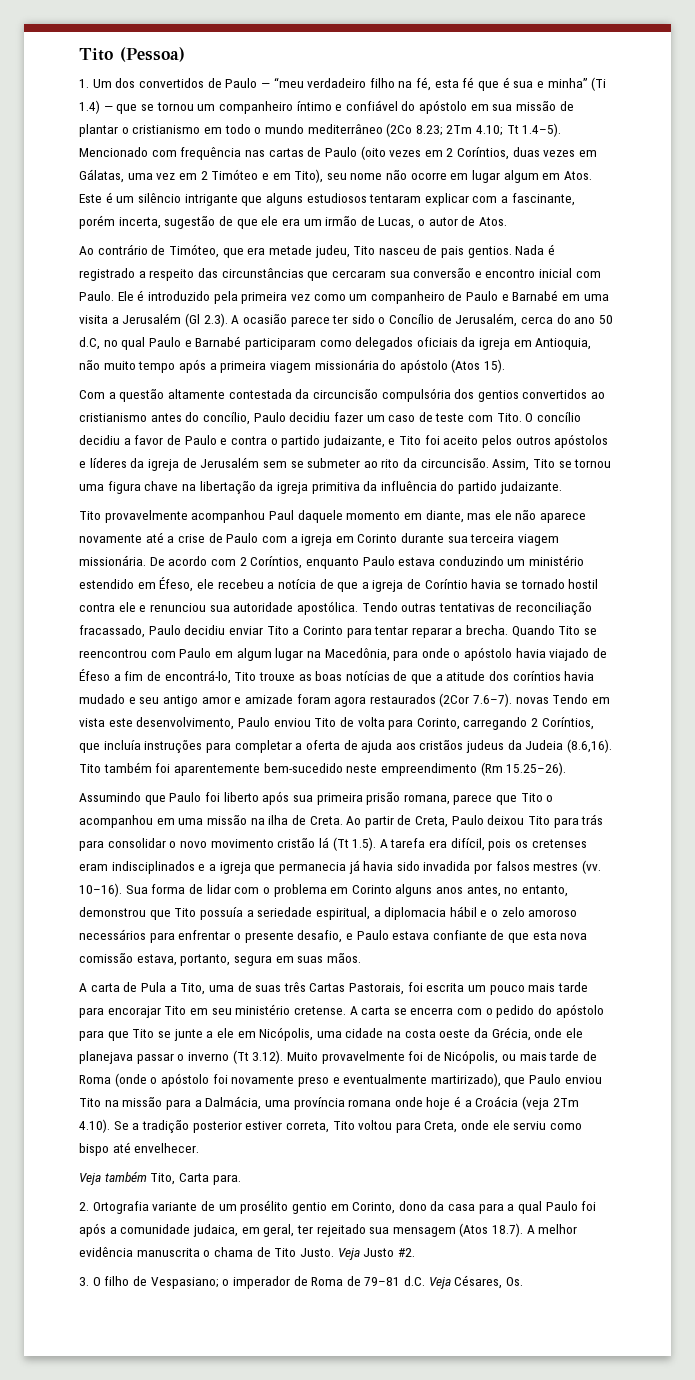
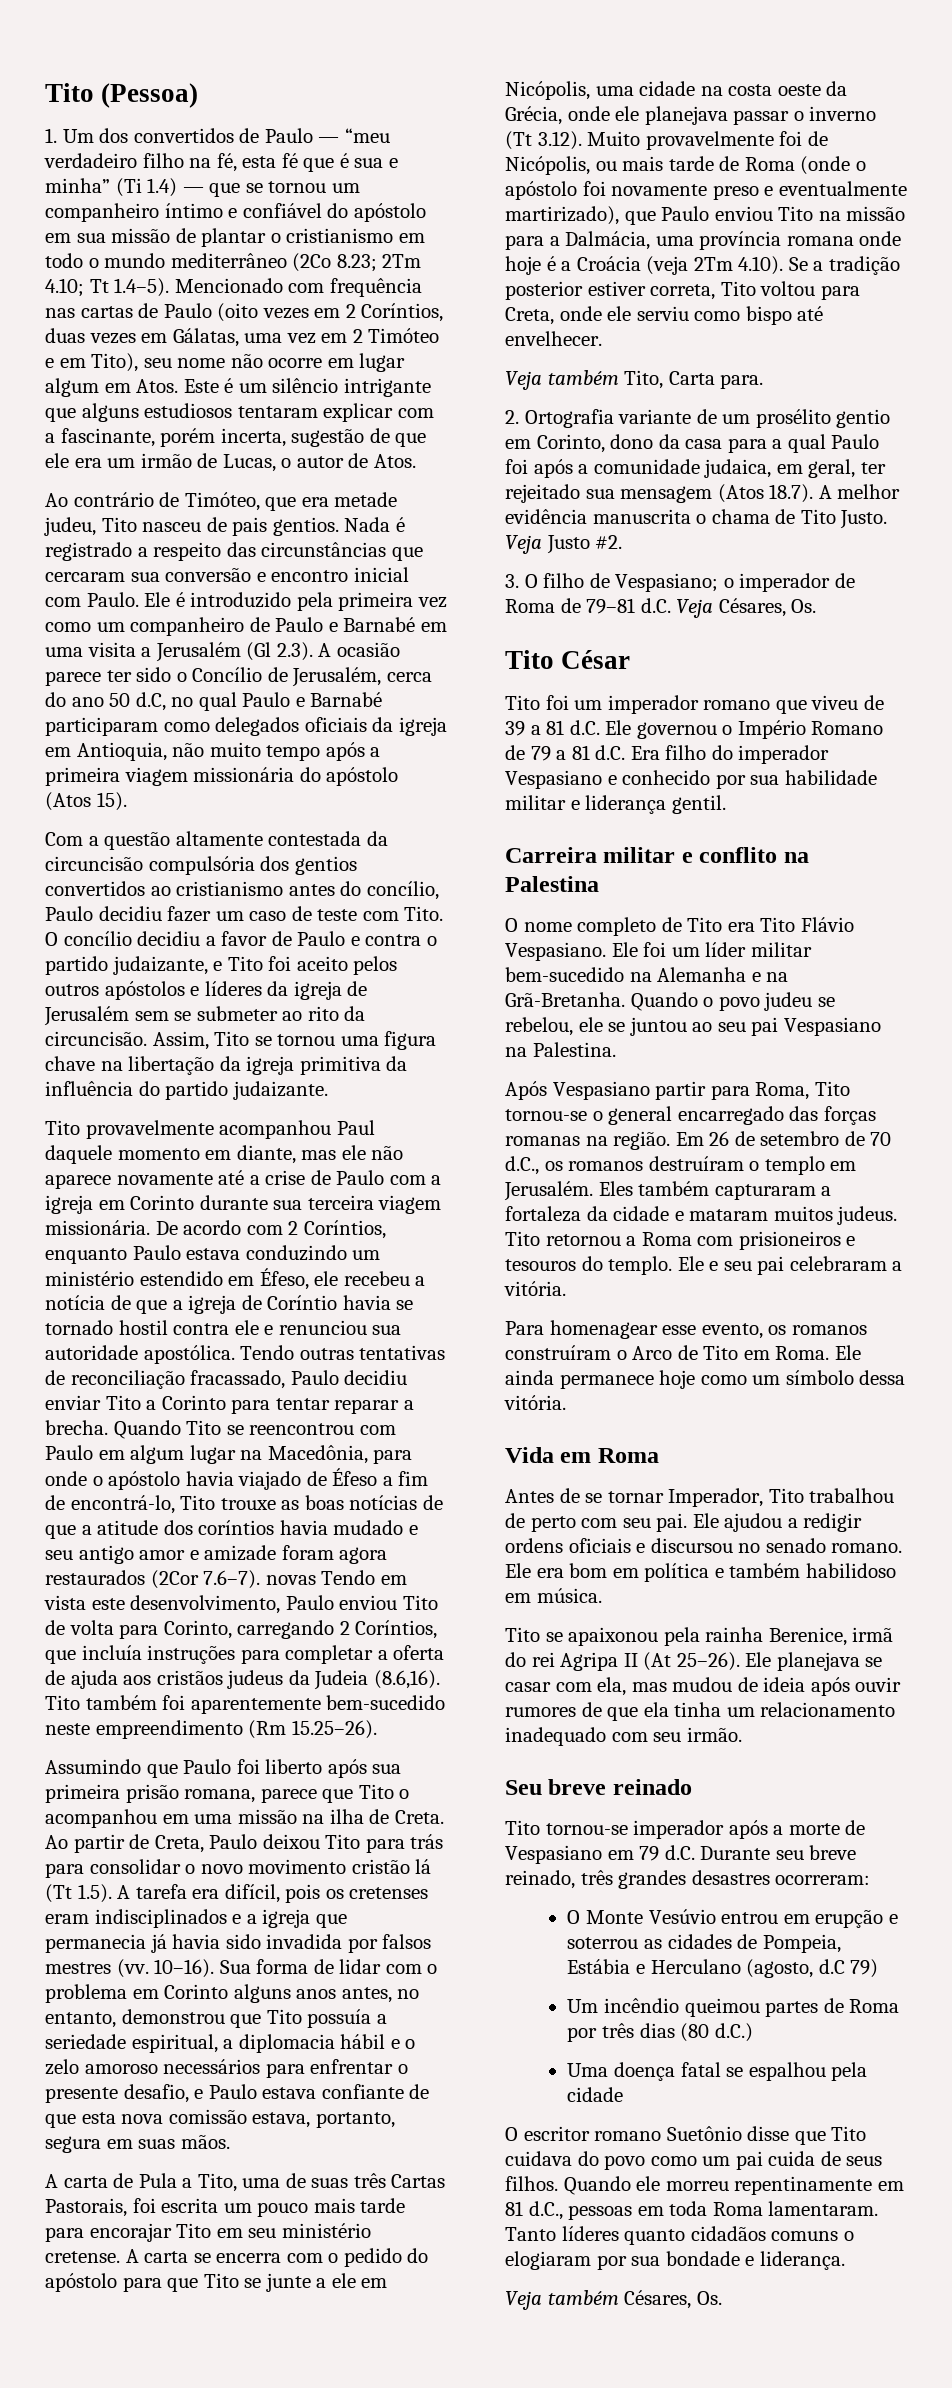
(524, 1281) none -> [505,650,631,669] [505,695,884,714] [505,720,884,739] [505,745,830,764] [505,770,877,789] [505,795,726,814] [505,847,809,863] [505,876,599,892] [505,917,854,936] [505,942,812,961] [505,967,789,982] [505,992,835,1011] [505,1017,881,1036] [505,1042,616,1057] [505,1081,850,1100] [505,1106,876,1125] [505,1131,892,1150] [505,1156,857,1175] [504,1181,832,1201] [505,1206,898,1225] [505,1231,856,1250] [505,1256,903,1275] [504,1281,566,1296] [505,1320,867,1339] [505,1345,861,1360] [505,1370,906,1389] [504,1395,566,1410] [505,1447,659,1463] [505,1488,895,1507] [505,1513,863,1532] [505,1538,903,1553] [505,1563,896,1582] [505,1588,602,1603] [505,1627,894,1646] [505,1652,883,1671] [505,1677,902,1696] [505,1702,896,1721] [505,1727,742,1746] [505,1779,692,1795] [505,1820,866,1839] [505,1845,857,1864] [505,1870,871,1889] [567,1909,898,1928] [567,1934,841,1953] [567,1959,879,1978] [567,1998,900,2017] [567,2023,753,2042] [567,2062,868,2081] [567,2087,624,2102] [505,2126,867,2145] [505,2151,883,2170] [505,2176,904,2195] [505,2201,879,2220] [505,2226,854,2245] [505,2251,845,2270] [505,2290,722,2310] // Tito César // Tito foi um imperador romano que viveu de 39 a 81 d.C. Ele governou o Império Romano de 79 a 81 d.C. Era filho do imperador Vespasiano e conhecido por sua habilidade militar e liderança gentil. // Carreira militar e conflito na Palestina // O nome completo de Tito era Tito Flávio Vespasiano. Ele foi um líder militar bem-sucedido na Alemanha e na Grã-Bretanha. Quando o povo judeu se rebelou, ele se juntou ao seu pai Vespasiano na Palestina. // Após Vespasiano partir para Roma, Tito tornou-se o general encarregado das forças romanas na região. Em 26 de setembro de 70 d.C., os romanos destruíram o templo em Jerusalém. Eles também capturaram a fortaleza da cidade e mataram muitos judeus. Tito retornou a Roma com prisioneiros e tesouros do templo. Ele e seu pai celebraram a vitória. // Para homenagear esse evento, os romanos construíram o Arco de Tito em Roma. Ele ainda permanece hoje como um símbolo dessa vitória. // Vida em Roma // Antes de se tornar Imperador, Tito trabalhou de perto com seu pai. Ele ajudou a redigir ordens oficiais e discursou no senado romano. Ele era bom em política e também habilidoso em música. // Tito se apaixonou pela rainha Berenice, irmã do rei Agripa II (At 25–26). Ele planejava se casar com ela, mas mudou de ideia após ouvir rumores de que ela tinha um relacionamento inadequado com seu irmão. // Seu breve reinado // Tito tornou-se imperador após a morte de Vespasiano em 79 d.C. Durante seu breve reinado, três grandes desastres ocorreram: // O Monte Vesúvio entrou em erupção e soterrou as cidades de Pompeia, Estábia e Herculano (agosto, d.C 79) // Um incêndio queimou partes de Roma por três dias (80 d.C.) // Uma doença fatal se espalhou pela cidade // O escritor romano Suetônio disse que Tito cuidava do povo como um pai cuida de seus filhos. Quando ele morreu repentinamente em 81 d.C., pessoas em toda Roma lamentaram. Tanto líderes quanto cidadãos comuns o elogiaram por sua bondade e liderança. // Veja também Césares, Os.

